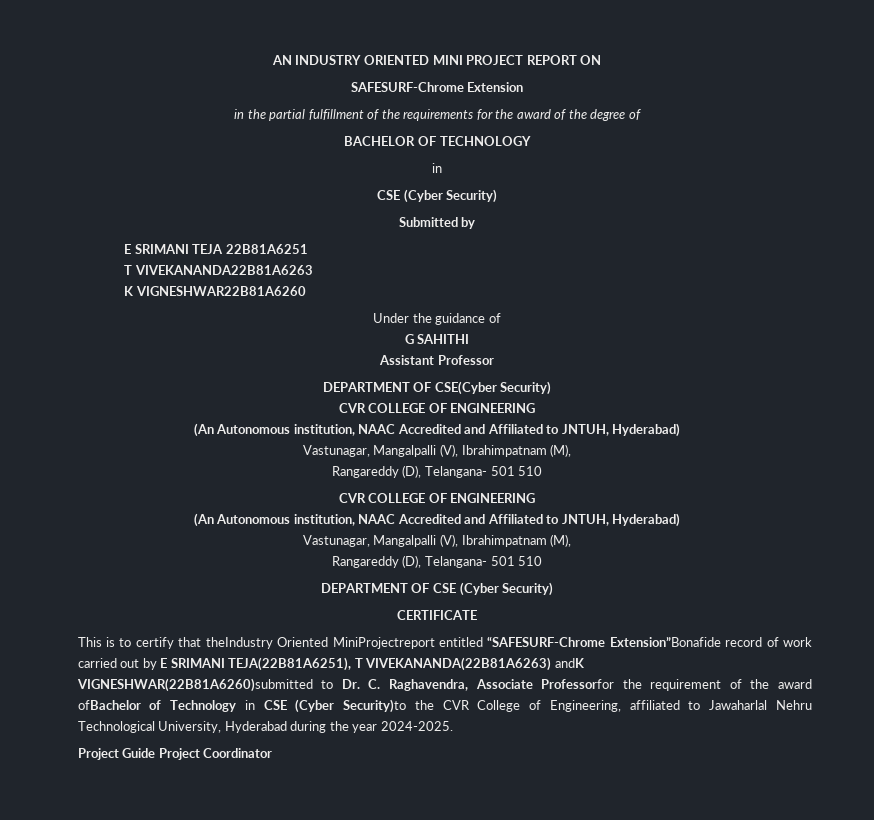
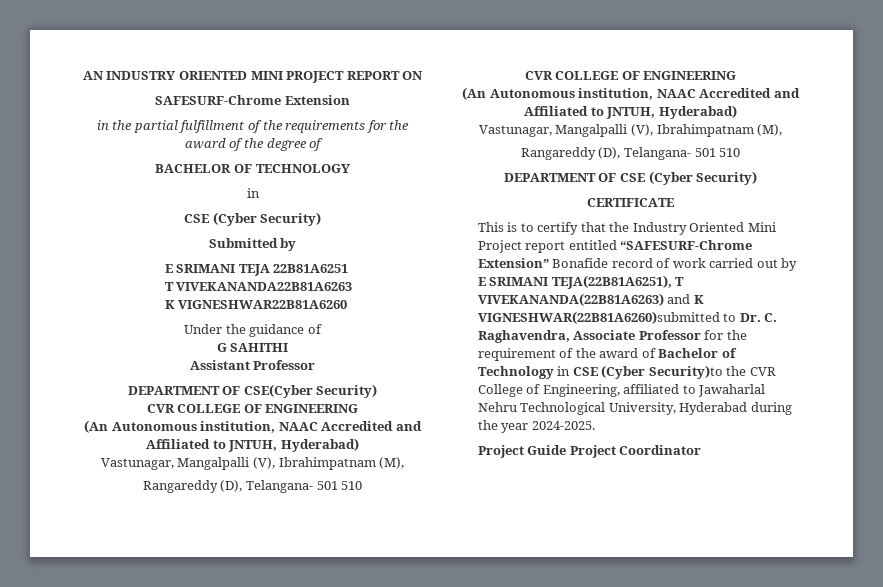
[205,636,721,649] theIndustry Oriented MiniProjectreport entitled “SAFESURF-Chrome Extension”Bonafide -> [609,222,776,235] [477,240,753,253] [477,258,609,268] the Industry Oriented Mini Project report entitled “SAFESURF-Chrome Extension” Bonafide
[554,658,585,668] andK -> [667,294,704,304] and K
[541,679,615,689] Professorfor -> [638,330,724,340] Professor for
[77,700,141,710] ofBachelor -> [641,348,719,358] of Bachelor

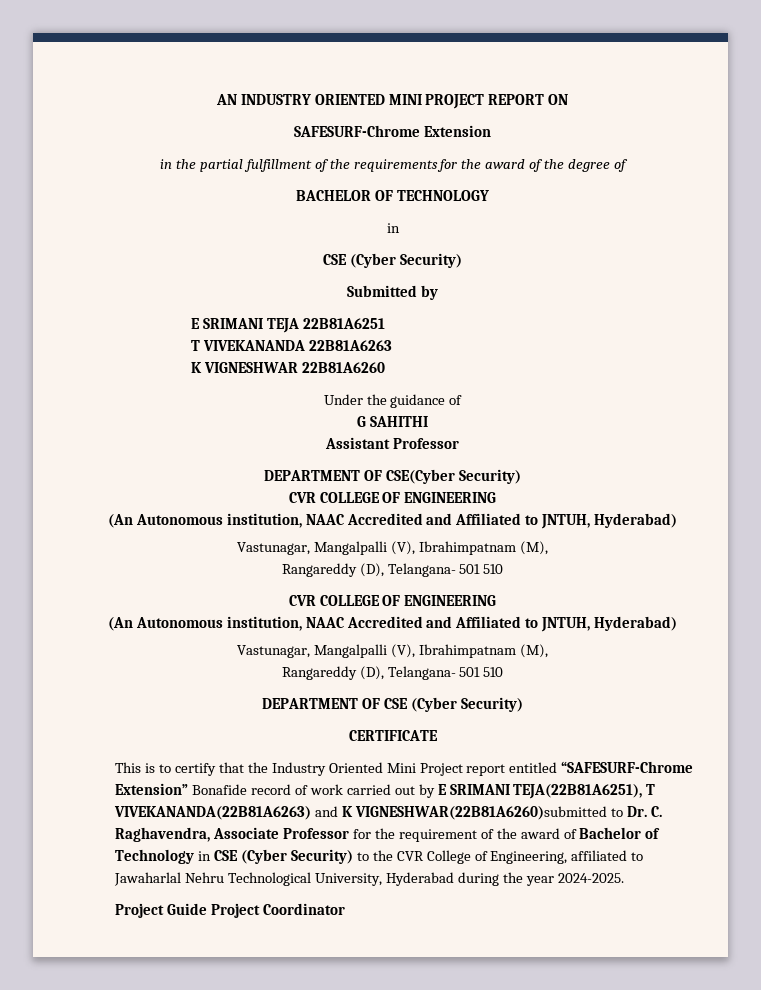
[176,282,353,291] [164,300,348,309] VIVEKANANDA22B81A6263 // K VIGNESHWAR22B81A6260 -> [203,340,392,351] [191,362,385,373] VIVEKANANDA 22B81A6263 // K VIGNESHWAR 22B81A6260
[648,365,723,379] Security)to -> [290,849,369,864] Security) to

